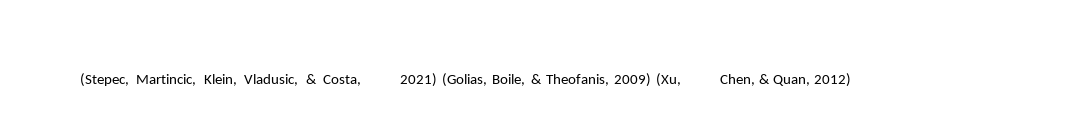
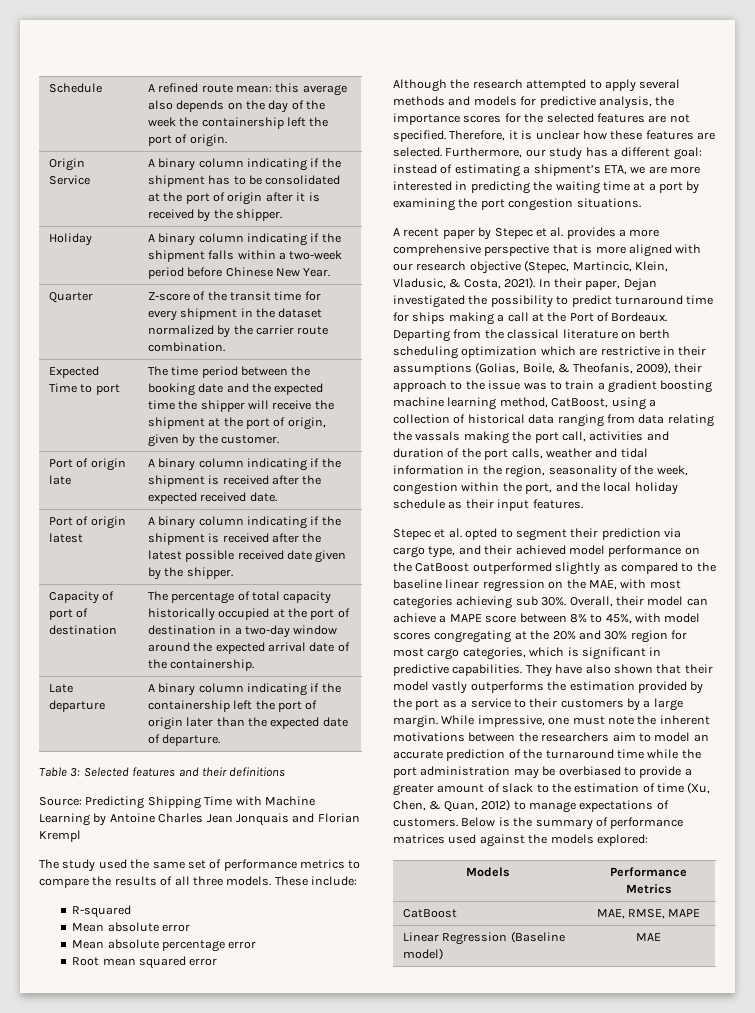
(80, 80) none -> [48,83,102,93] [147,83,347,96] [147,100,326,113] [147,117,329,129] [147,134,227,147] [48,158,85,171] [48,175,90,185] [147,158,341,171] [147,175,341,187] [147,192,320,205] [147,209,283,222] [48,233,92,246] [147,233,341,246] [147,250,343,262] [147,267,331,279] [48,292,93,303] [147,291,321,301] [147,308,323,321] [147,325,329,338] [147,342,225,352] [48,366,99,378] [48,383,120,395] [147,366,311,378] [147,383,324,396] [147,400,334,412] [147,417,326,430] [147,434,280,447] [48,458,126,471] [48,475,71,485] [147,458,341,471] [147,475,322,487] [147,492,277,504] [48,516,126,529] [48,533,83,543] [147,516,341,529] [147,533,322,545] [147,550,347,563] [147,567,233,580] [48,591,115,604] [48,608,89,620] [48,625,117,635] [147,591,332,604] [147,608,350,621] [147,625,338,638] [147,642,350,654] [147,659,255,671] [48,684,73,693] [48,700,105,712] [147,683,341,696] [147,700,318,712] [147,717,348,730] [147,734,221,746] [39,767,286,777] [39,796,315,809] [39,813,360,826] [39,830,81,842] [39,859,361,872] [39,876,357,888] [72,905,132,918] [72,922,191,932] [72,939,257,952] [72,956,218,969] [393,79,681,92] [393,96,675,109] [393,113,690,125] [393,130,715,142] [393,147,702,160] [393,164,700,177] [393,181,700,194] [393,198,641,211] [393,227,660,240] [393,244,702,257] [393,261,521,274] Schedule | A refined route mean: this average also depends on the day of the week the containership left the port of origin. // Origin Service | A binary column indicating if the shipment has to be consolidated at the port of origin after it is received by the shipper. // Holiday | A binary column indicating if the shipment falls within a two-week period before Chinese New Year. // Quarter | Z-score of the transit time for every shipment in the dataset normalized by the carrier route combination. // Expected Time to port | The time period between the booking date and the expected time the shipper will receive the shipment at the port of origin, given by the customer. // Port of origin late | A binary column indicating if the shipment is received after the expected received date. // Port of origin latest | A binary column indicating if the shipment is received after the latest possible received date given by the shipper. // Capacity of port of destination | The percentage of total capacity historically occupied at the port of destination in a two-day window around the expected arrival date of the containership. // Late departure | A binary column indicating if the containership left the port of origin later than the expected date of departure. // Table 3: Selected features and their definitions // Source: Predicting Shipping Time with Machine Learning by Antoine Charles Jean Jonquais and Florian Krempl // The study used the same set of performance metrics to compare the results of all three models. These include: // R-squared // Mean absolute error // Mean absolute percentage error // Root mean squared error // Although the research attempted to apply several methods and models for predictive analysis, the importance scores for the selected features are not specified. Therefore, it is unclear how these features are selected. Furthermore, our study has a different goal: instead of estimating a shipment’s ETA, we are more interested in predicting the waiting time at a port by examining the port congestion situations. // A recent paper by Stepec et al. provides a more comprehensive perspective that is more aligned with our research objective
[400,73,651,87] 2021) (Golias, Boile, & Theofanis, 2009) -> [504,277,657,291] [393,295,714,308] [393,312,668,325] [393,329,671,342] [393,346,707,359] [393,362,703,375] [393,380,713,393] [393,397,656,410] [393,414,714,427] [393,431,669,444] [393,448,648,460] [393,465,688,478] [393,482,678,495] [393,499,583,511] [393,528,681,541] [393,545,700,558] [393,562,716,575] [393,579,681,592] [393,596,708,609] [393,613,701,624] [393,630,687,643] [393,647,662,660] [393,664,713,677] [393,681,704,694] [393,698,683,711] [393,715,710,728] [393,732,709,742] [393,749,701,761] [393,766,692,779] [393,783,684,796] 2021). In their paper, Dejan investigated the possibility to predict turnaround time for ships making a call at the Port of Bordeaux. Departing from the classical literature on berth scheduling optimization which are restrictive in their assumptions (Golias, Boile, & Theofanis, 2009), their approach to the issue was to train a gradient boosting machine learning method, CatBoost, using a collection of historical data ranging from data relating the vassals making the port call, activities and duration of the port calls, weather and tidal information in the region, seasonality of the week, congestion within the port, and the local holiday schedule as their input features. // Stepec et al. opted to segment their prediction via cargo type, and their achieved model performance on the CatBoost outperformed slightly as compared to the baseline linear regression on the MAE, with most categories achieving sub 30%. Overall, their model can achieve a MAPE score between 8% to 45%, with model scores congregating at the 20% and 30% region for most cargo categories, which is significant in predictive capabilities. They have also shown that their model vastly outperforms the estimation provided by the port as a service to their customers by a large margin. While impressive, one must note the inherent motivations between the researchers aim to model an accurate prediction of the turnaround time while the port administration may be overbiased to provide a greater amount of slack to the estimation of time
(851, 80) none -> [513,800,669,813] [393,817,684,830] [393,834,648,847] [465,867,510,877] [610,867,687,877] [625,884,672,894] [402,909,457,918] [596,909,701,919] [402,931,565,945] [402,948,443,960] [636,933,661,941] to manage expectations of customers. Below is the summary of performance matrices used against the models explored: // Models | Performance Metrics // CatBoost | MAE, RMSE, MAPE // Linear Regression (Baseline model) | MAE

